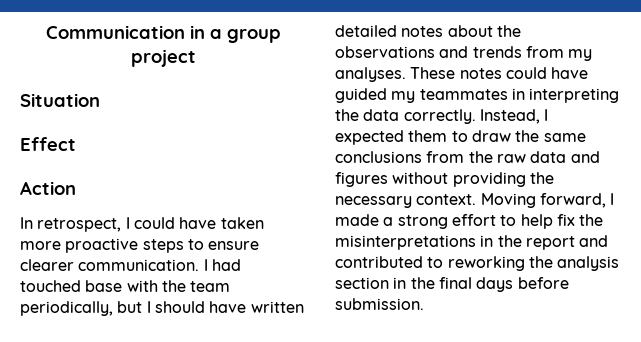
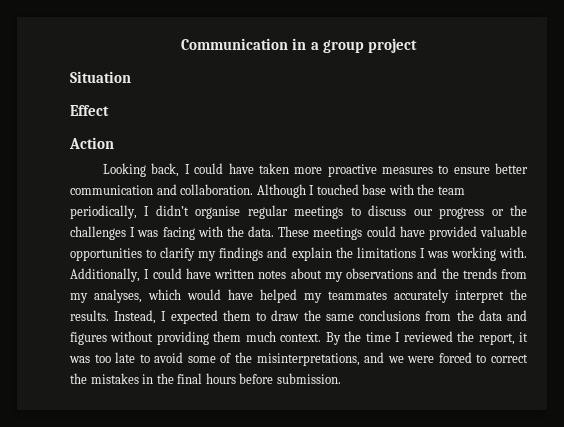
[20,217,122,232] In retrospect, -> [103,163,180,177] Looking back,
[142,239,184,253] steps -> [381,167,433,174] measures
[20,259,241,271] clearer communication. I had -> [494,163,528,174] [70,184,315,198] better communication and collaboration. Although I
[117,301,205,313] but I should -> [144,205,527,219] [70,226,527,240] [70,247,527,261] [70,268,182,282] I didn’t organise regular meetings to discuss our progress or the challenges I was facing with the data. These meetings could have provided valuable opportunities to clarify my findings and explain the limitations I was working with. Additionally, I could
[335,25,397,37] detailed -> (254, 274) none
[496,25,521,37] the -> [324,272,343,282] my
(469, 52) none -> [441,268,459,279] the
[335,67,589,82] [335,88,620,103] [335,109,476,124] analyses. These notes could have guided my teammates in interpreting the data correctly. -> [94,289,527,303] [70,310,109,321] analyses, which would have helped my teammates accurately interpret the results.
[496,154,526,163] raw -> (474, 315) none
[529,172,554,184] [335,193,615,208] [335,214,604,229] [335,235,609,250] [335,256,620,271] [335,277,389,289] the necessary context. Moving forward, I made a strong effort to help fix the misinterpretations in the report and contributed to reworking the analysis section -> [213,331,528,345] [69,352,528,366] [70,373,139,384] them much context. By the time I reviewed the report, it was too late to avoid some of the misinterpretations, and we were forced to correct the mistakes
[476,277,514,292] days -> [205,373,236,384] hours

